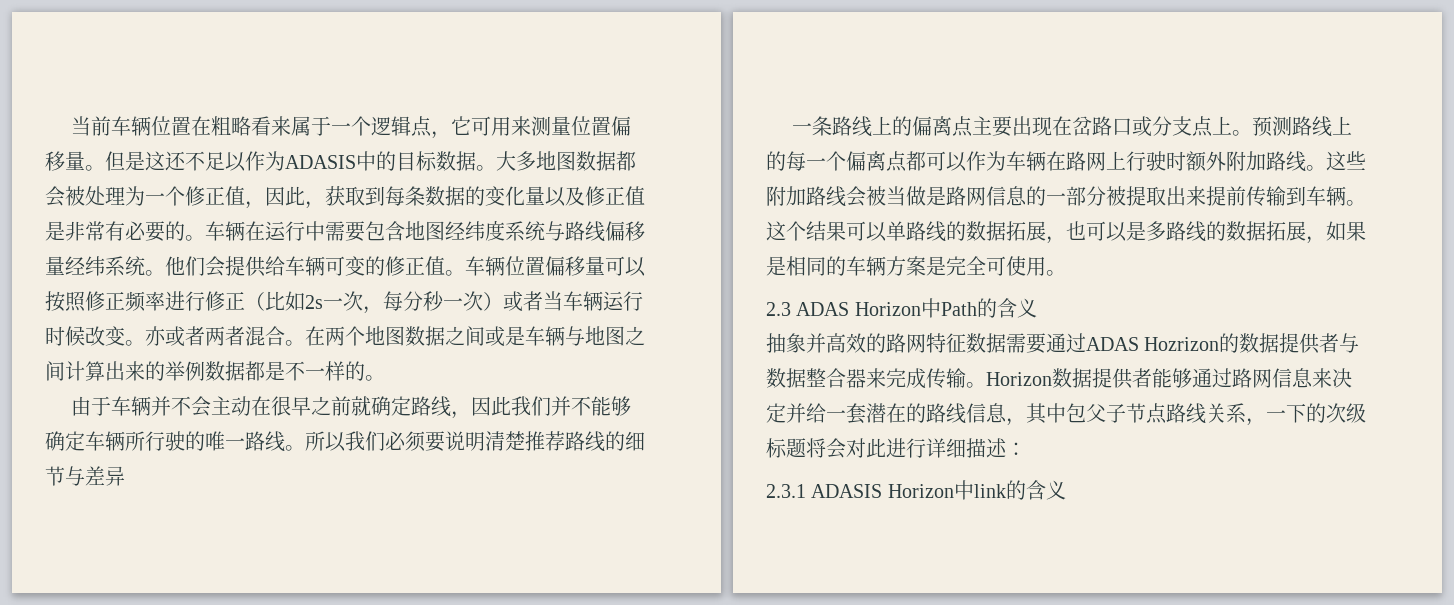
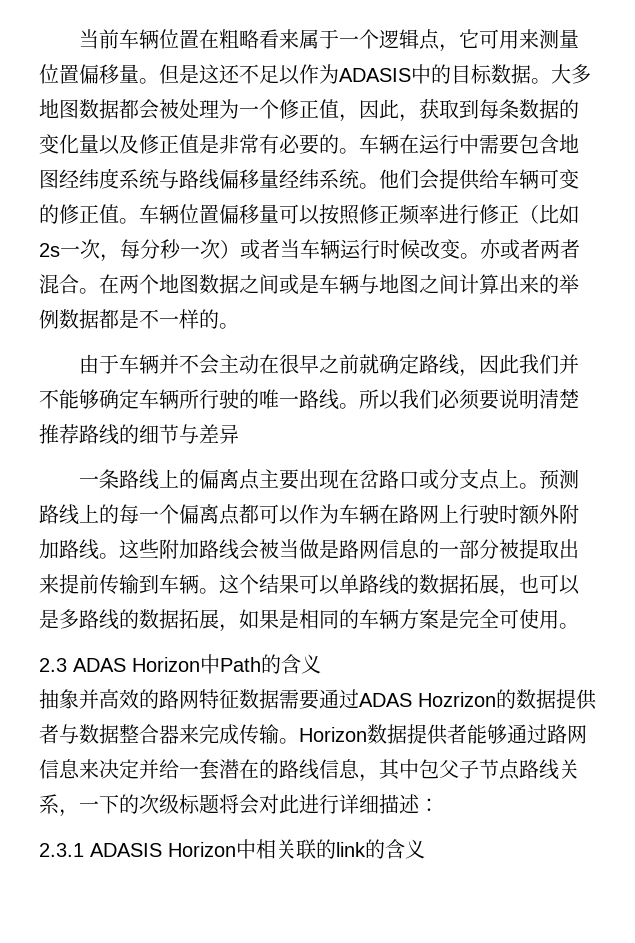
(974, 490) none -> [256,839,336,859] 相关联的

